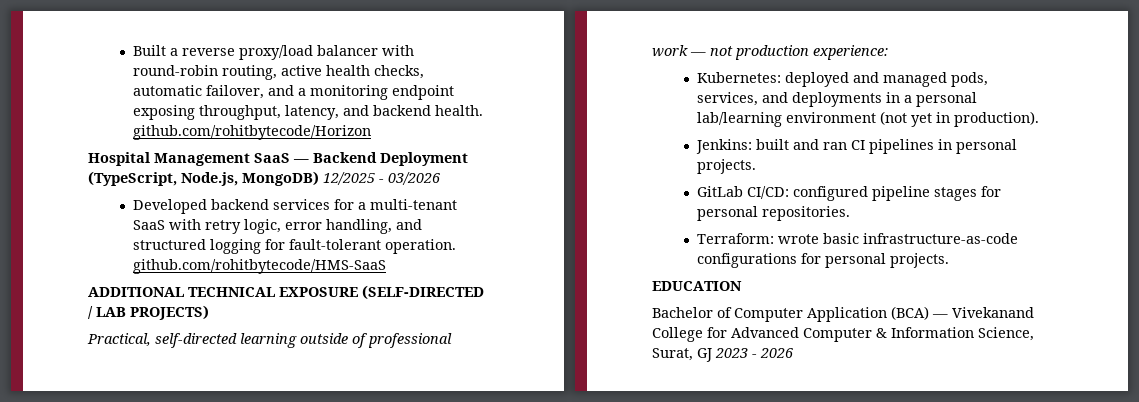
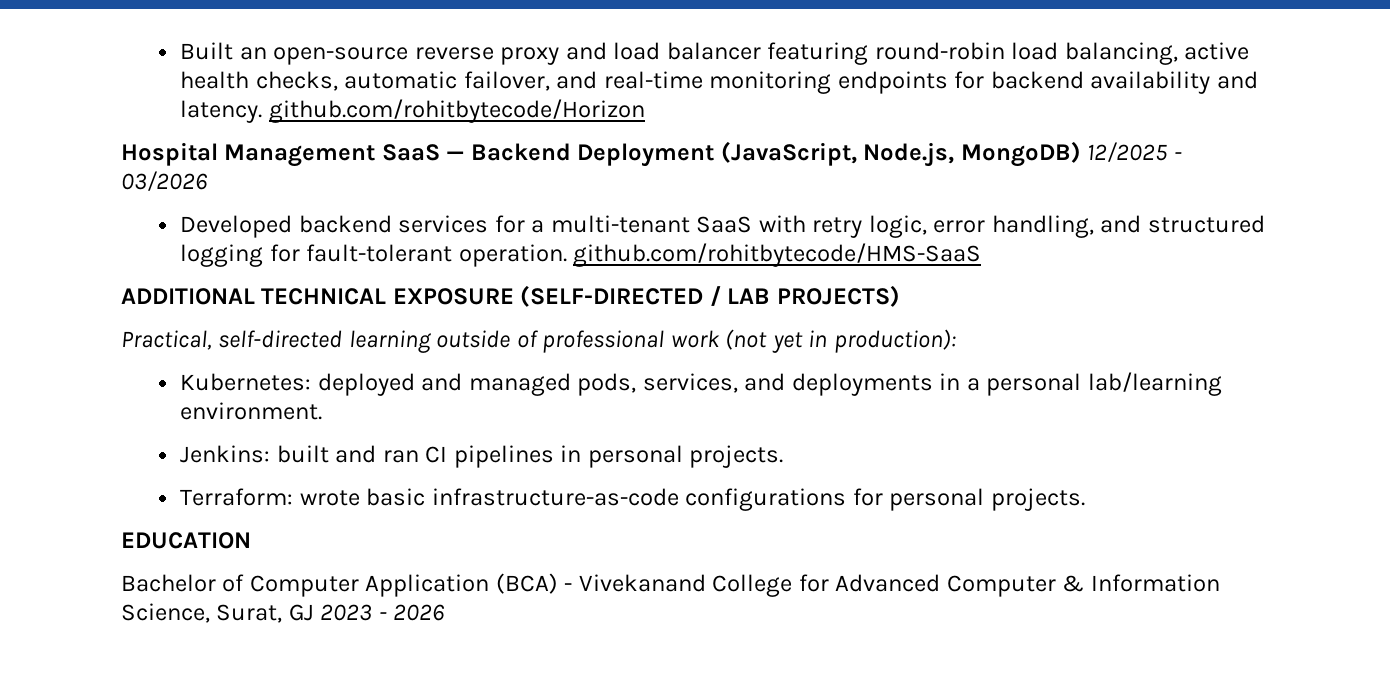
[169,45,414,60] [132,65,277,80] a reverse proxy/load balancer with round-robin routing, -> [239,42,1178,65] an open-source reverse proxy and load balancer featuring round-robin load balancing,
[297,85,454,100] [132,105,483,120] a monitoring endpoint exposing throughput, latency, and backend health. -> [603,71,1258,94] [180,100,263,123] real-time monitoring endpoints for backend availability and latency.
[88,171,177,186] (TypeScript, -> [720,141,857,166] (JavaScript,
[690,45,888,60] — not production experience: -> [725,329,956,353] (not yet in production):
[785,111,1039,127] environment (not yet in production). -> [180,402,323,420] environment.
[696,186,1001,201] [696,206,850,221] // GitLab CI/CD: configured pipeline stages for personal repositories. -> (784, 456) none
[932,314,948,318] — -> [564,583,573,591] -

